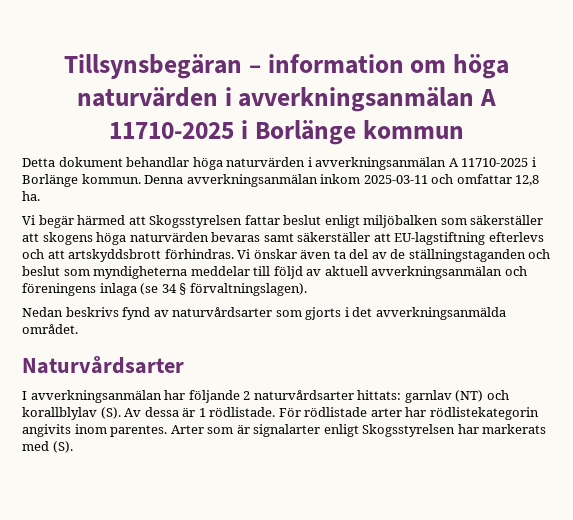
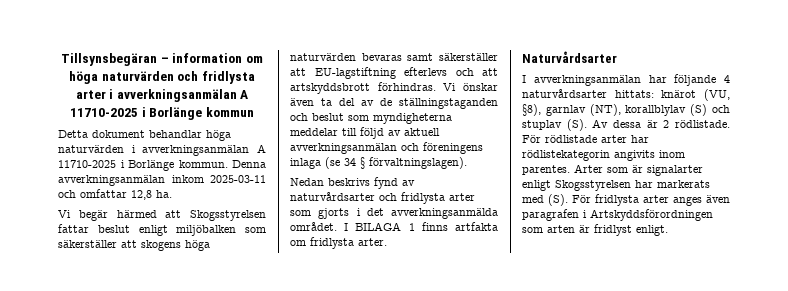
(218, 97) none -> [177,71,255,84] [75,90,106,99] och fridlysta arter
(273, 312) none -> [379,192,475,204] och fridlysta arter
(78, 329) none -> [344,222,498,231] [290,237,387,249] I BILAGA 1 finns artfakta om fridlysta arter.
[243,391,251,400] 2 -> [724,75,730,83] 4
[404,390,509,403] [22,407,97,420] garnlav (NT) och korallblylav -> [661,89,730,101] [522,104,730,116] [522,120,562,130] knärot (VU, §8), garnlav (NT), korallblylav (S) och stuplav
[198,408,206,417] 1 -> [663,120,670,128] 2
(73, 447) none -> [572,194,730,206] [522,209,713,221] [522,224,668,236] För fridlysta arter anges även paragrafen i Artskyddsförordningen som arten är fridlyst enligt.

